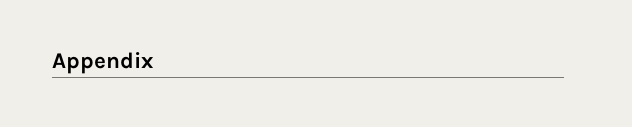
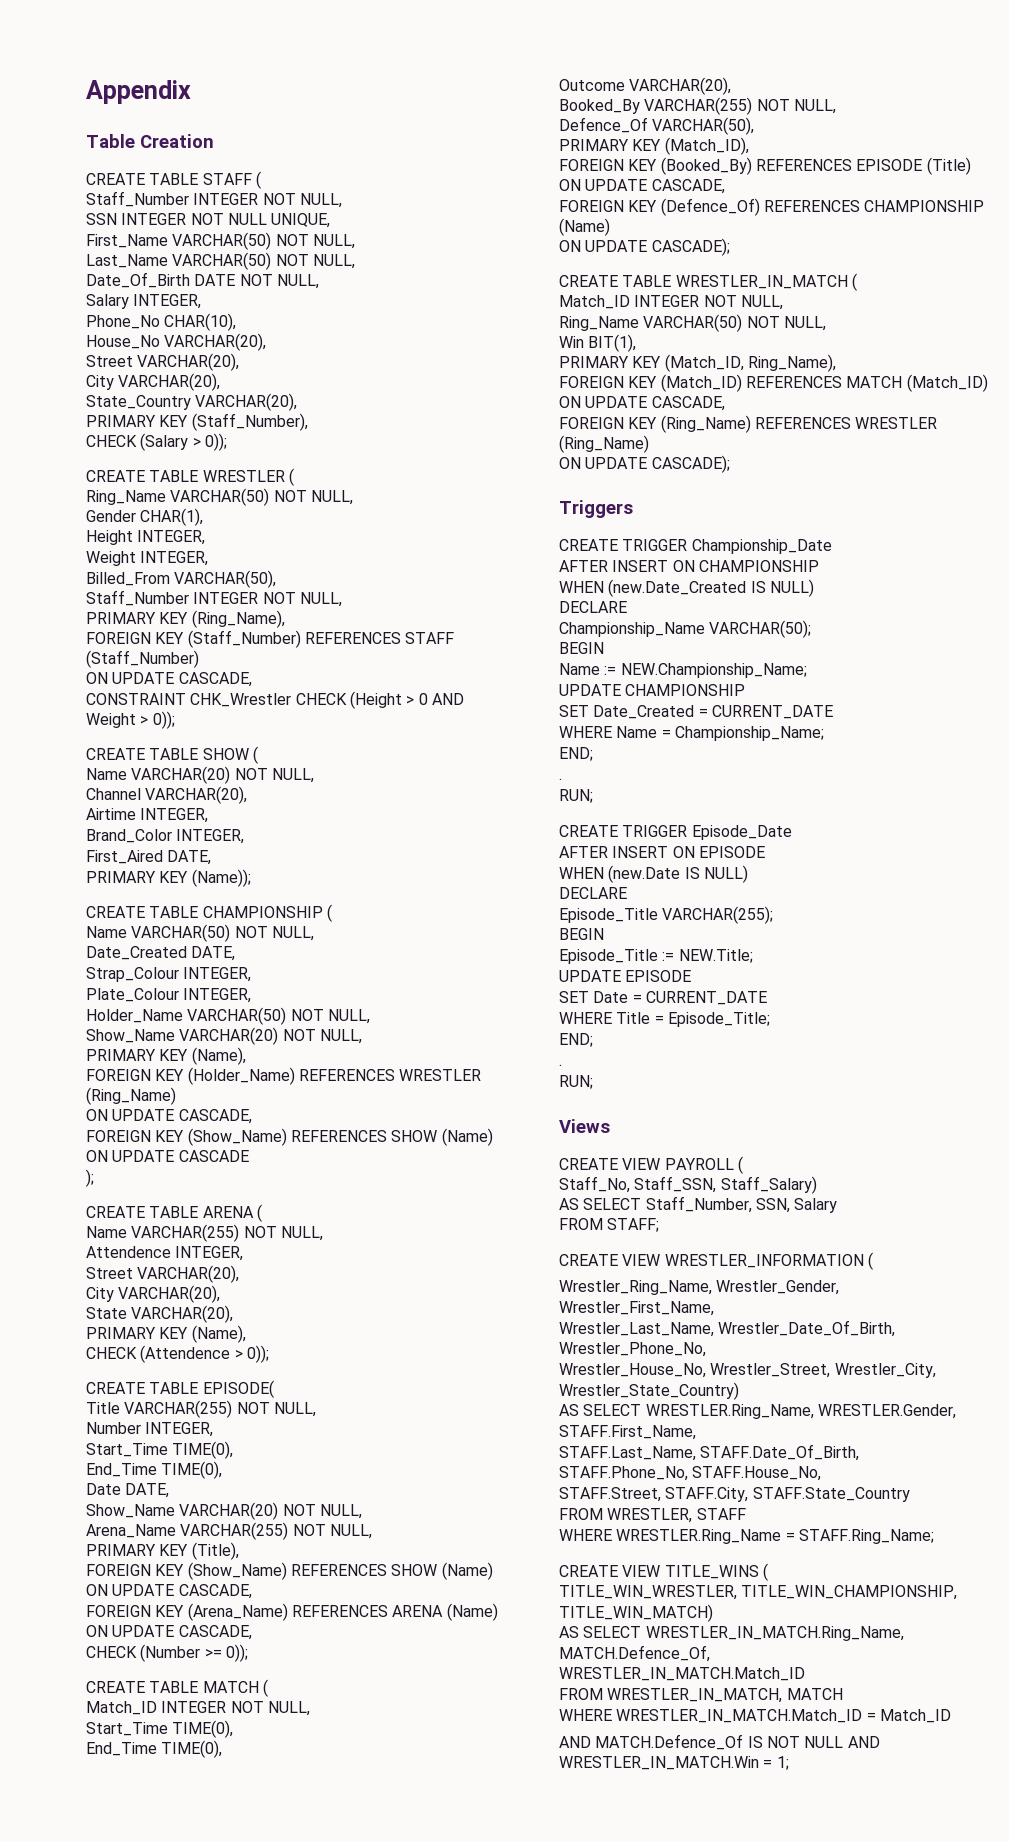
(154, 63) none -> [86,134,214,148] [86,171,261,189] [86,191,342,208] [86,213,331,228] [86,232,355,250] [86,252,355,270] [86,272,319,289] [86,294,202,309] [86,313,237,331] [86,333,267,351] [86,353,240,371] [86,373,221,391] [86,393,298,411] [86,413,308,431] [86,433,227,451] [86,468,294,486] [86,488,353,506] [86,508,204,526] [86,530,206,545] [86,551,209,566] [86,570,277,588] [86,590,342,607] [86,610,285,628] [86,630,455,648] [86,650,199,668] [86,672,252,687] [86,691,464,709] [86,711,175,729] [86,746,258,764] [86,766,314,784] [86,786,248,804] [86,808,209,823] [86,829,245,844] [86,850,212,865] [86,869,251,887] [86,904,332,922] [86,924,314,942] [86,946,236,961] [86,967,252,982] [86,988,252,1003] [86,1007,370,1025] [86,1027,362,1045] [86,1047,246,1065] [86,1067,482,1085] [86,1087,176,1105] [86,1109,252,1124] [86,1128,493,1146] [86,1150,249,1162] [86,1169,94,1187] [86,1204,262,1222] [86,1224,323,1242] [86,1246,244,1261] [86,1265,240,1283] [86,1285,221,1303] [86,1305,234,1323] [86,1325,246,1343] [86,1345,269,1363] [86,1380,274,1398] [86,1400,316,1418] [86,1422,214,1437] [86,1441,234,1459] [86,1461,223,1479] [86,1483,170,1498] [86,1502,362,1520] [86,1522,372,1540] [86,1542,239,1560] [86,1562,493,1580] [86,1584,252,1599] [86,1603,498,1621] [86,1625,252,1640] [86,1644,248,1662] [86,1679,268,1697] [86,1701,310,1716] [86,1720,234,1738] [86,1740,223,1758] [559,77,732,95] [559,97,836,115] [559,117,755,135] [559,137,749,155] [559,157,971,175] [559,179,725,194] [559,198,985,216] [559,218,610,236] [559,238,730,256] [559,273,857,291] [559,295,783,310] [559,314,826,332] [559,334,637,352] [559,354,836,372] [559,374,988,392] [559,396,725,411] [559,415,938,433] [559,435,649,453] [559,455,730,473] [559,500,633,518] [559,539,832,554] [559,560,819,572] [559,579,814,597] [559,601,627,613] [559,620,812,638] [559,642,604,654] [559,663,807,678] [559,684,746,696] [559,705,833,719] [559,726,824,741] [559,747,593,761] [559,778,562,780] [559,789,593,803] [559,825,792,840] [559,846,765,858] [559,865,748,883] [559,887,627,899] [559,906,774,924] [559,928,604,940] [559,949,753,964] [559,970,692,982] [559,991,767,1005] [559,1012,770,1027] [559,1033,593,1047] [559,1064,562,1066] [559,1075,593,1089] [559,1119,610,1133] [559,1156,743,1174] [559,1176,817,1194] [559,1196,838,1213] [559,1218,660,1232] [559,1252,873,1270] [559,1280,840,1295] [559,1301,714,1316] [559,1320,896,1337] [559,1342,706,1357] [559,1363,936,1378] [559,1382,739,1400] [559,1404,956,1419] [559,1425,696,1440] [559,1444,860,1461] [559,1466,822,1481] [559,1487,910,1502] [559,1508,746,1523] [559,1529,934,1544] [559,1563,768,1581] [559,1585,958,1600] [559,1604,713,1622] [559,1626,904,1641] [559,1645,710,1662] [559,1667,805,1681] [559,1688,843,1703] [559,1709,951,1723] [559,1734,880,1750] [559,1756,789,1770] // Table Creation // CREATE TABLE STAFF ( // Staff_Number INTEGER NOT NULL, // SSN INTEGER NOT NULL UNIQUE, // First_Name VARCHAR(50) NOT NULL, // Last_Name VARCHAR(50) NOT NULL, // Date_Of_Birth DATE NOT NULL, // Salary INTEGER, // Phone_No CHAR(10), // House_No VARCHAR(20), // Street VARCHAR(20), // City VARCHAR(20), // State_Country VARCHAR(20), // PRIMARY KEY (Staff_Number), // CHECK (Salary > 0)); // CREATE TABLE WRESTLER ( // Ring_Name VARCHAR(50) NOT NULL, // Gender CHAR(1), // Height INTEGER, // Weight INTEGER, // Billed_From VARCHAR(50), // Staff_Number INTEGER NOT NULL, // PRIMARY KEY (Ring_Name), // FOREIGN KEY (Staff_Number) REFERENCES STAFF (Staff_Number) // ON UPDATE CASCADE, // CONSTRAINT CHK_Wrestler CHECK (Height > 0 AND Weight > 0)); // CREATE TABLE SHOW ( // Name VARCHAR(20) NOT NULL, // Channel VARCHAR(20), // Airtime INTEGER, // Brand_Color INTEGER, // First_Aired DATE, // PRIMARY KEY (Name)); // CREATE TABLE CHAMPIONSHIP ( // Name VARCHAR(50) NOT NULL, // Date_Created DATE, // Strap_Colour INTEGER, // Plate_Colour INTEGER, // Holder_Name VARCHAR(50) NOT NULL, // Show_Name VARCHAR(20) NOT NULL, // PRIMARY KEY (Name), // FOREIGN KEY (Holder_Name) REFERENCES WRESTLER (Ring_Name) // ON UPDATE CASCADE, // FOREIGN KEY (Show_Name) REFERENCES SHOW (Name) ON UPDATE CASCADE // ); // CREATE TABLE ARENA ( // Name VARCHAR(255) NOT NULL, // Attendence INTEGER, // Street VARCHAR(20), // City VARCHAR(20), // State VARCHAR(20), // PRIMARY KEY (Name), // CHECK (Attendence > 0)); // CREATE TABLE EPISODE( // Title VARCHAR(255) NOT NULL, // Number INTEGER, // Start_Time TIME(0), // End_Time TIME(0), // Date DATE, // Show_Name VARCHAR(20) NOT NULL, // Arena_Name VARCHAR(255) NOT NULL, // PRIMARY KEY (Title), // FOREIGN KEY (Show_Name) REFERENCES SHOW (Name) ON UPDATE CASCADE, // FOREIGN KEY (Arena_Name) REFERENCES ARENA (Name) ON UPDATE CASCADE, // CHECK (Number >= 0)); // CREATE TABLE MATCH ( // Match_ID INTEGER NOT NULL, // Start_Time TIME(0), // End_Time TIME(0), // Outcome VARCHAR(20), // Booked_By VARCHAR(255) NOT NULL, // Defence_Of VARCHAR(50), // PRIMARY KEY (Match_ID), // FOREIGN KEY (Booked_By) REFERENCES EPISODE (Title) ON UPDATE CASCADE, // FOREIGN KEY (Defence_Of) REFERENCES CHAMPIONSHIP (Name) // ON UPDATE CASCADE); // CREATE TABLE WRESTLER_IN_MATCH ( // Match_ID INTEGER NOT NULL, // Ring_Name VARCHAR(50) NOT NULL, // Win BIT(1), // PRIMARY KEY (Match_ID, Ring_Name), // FOREIGN KEY (Match_ID) REFERENCES MATCH (Match_ID) ON UPDATE CASCADE, // FOREIGN KEY (Ring_Name) REFERENCES WRESTLER (Ring_Name) // ON UPDATE CASCADE); // Triggers // CREATE TRIGGER Championship_Date // AFTER INSERT ON CHAMPIONSHIP // WHEN (new.Date_Created IS NULL) // DECLARE // Championship_Name VARCHAR(50); // BEGIN // Name := NEW.Championship_Name; // UPDATE CHAMPIONSHIP // SET Date_Created = CURRENT_DATE // WHERE Name = Championship_Name; // END; // . // RUN; // CREATE TRIGGER Episode_Date // AFTER INSERT ON EPISODE // WHEN (new.Date IS NULL) // DECLARE // Episode_Title VARCHAR(255); // BEGIN // Episode_Title := NEW.Title; // UPDATE EPISODE // SET Date = CURRENT_DATE // WHERE Title = Episode_Title; // END; // . // RUN; // Views // CREATE VIEW PAYROLL ( // Staff_No, Staff_SSN, Staff_Salary) // AS SELECT Staff_Number, SSN, Salary // FROM STAFF; // CREATE VIEW WRESTLER_INFORMATION ( // Wrestler_Ring_Name, Wrestler_Gender, Wrestler_First_Name, // Wrestler_Last_Name, Wrestler_Date_Of_Birth, Wrestler_Phone_No, // Wrestler_House_No, Wrestler_Street, Wrestler_City, Wrestler_State_Country) // AS SELECT WRESTLER.Ring_Name, WRESTLER.Gender, STAFF.First_Name, // STAFF.Last_Name, STAFF.Date_Of_Birth, STAFF.Phone_No, STAFF.House_No, // STAFF.Street, STAFF.City, STAFF.State_Country // FROM WRESTLER, STAFF // WHERE WRESTLER.Ring_Name = STAFF.Ring_Name; // CREATE VIEW TITLE_WINS ( // TITLE_WIN_WRESTLER, TITLE_WIN_CHAMPIONSHIP, TITLE_WIN_MATCH) // AS SELECT WRESTLER_IN_MATCH.Ring_Name, MATCH.Defence_Of, // WRESTLER_IN_MATCH.Match_ID // FROM WRESTLER_IN_MATCH, MATCH // WHERE WRESTLER_IN_MATCH.Match_ID = Match_ID // AND MATCH.Defence_Of IS NOT NULL AND WRESTLER_IN_MATCH.Win = 1;

